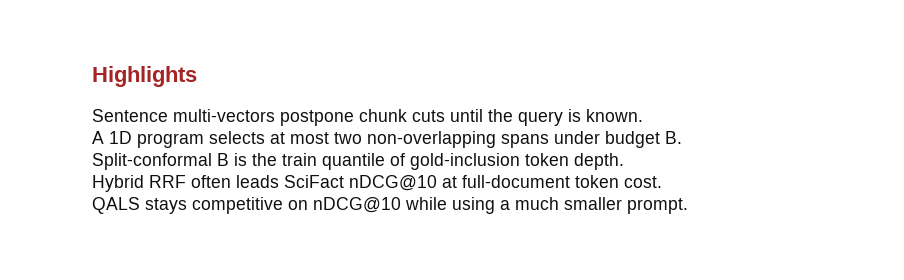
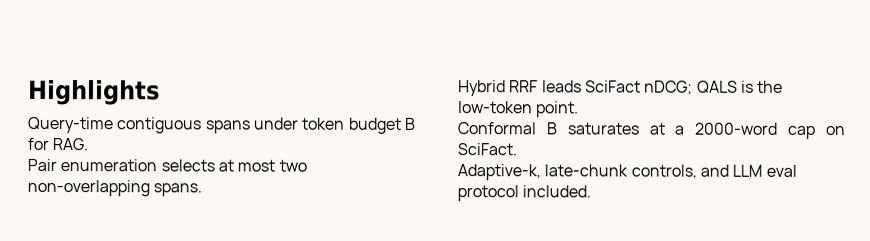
[92,109,643,126] [92,131,204,148] Sentence multi-vectors postpone chunk cuts until the query is known. // A 1D program -> [27,116,416,134] [27,137,89,151] [27,158,158,172] Query-time contiguous spans under token budget B for RAG. // Pair enumeration
[501,131,682,148] [92,153,624,170] spans under budget B. // Split-conformal B is the train quantile of gold-inclusion token depth. -> [153,183,203,197] spans.
[191,175,231,188] often -> (539, 86) none
[349,175,662,191] [92,197,688,214] nDCG@10 at full-document token cost. // QALS stays competitive on nDCG@10 while using a much smaller prompt. -> [644,80,784,95] [458,101,580,118] [457,122,845,139] [457,143,517,156] [457,164,797,181] [457,185,592,202] nDCG; QALS is the low-token point. // Conformal B saturates at a 2000-word cap on SciFact. // Adaptive-k, late-chunk controls, and LLM eval protocol included.

